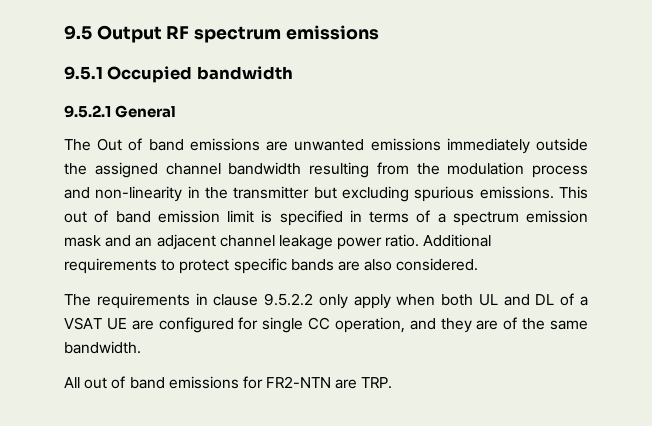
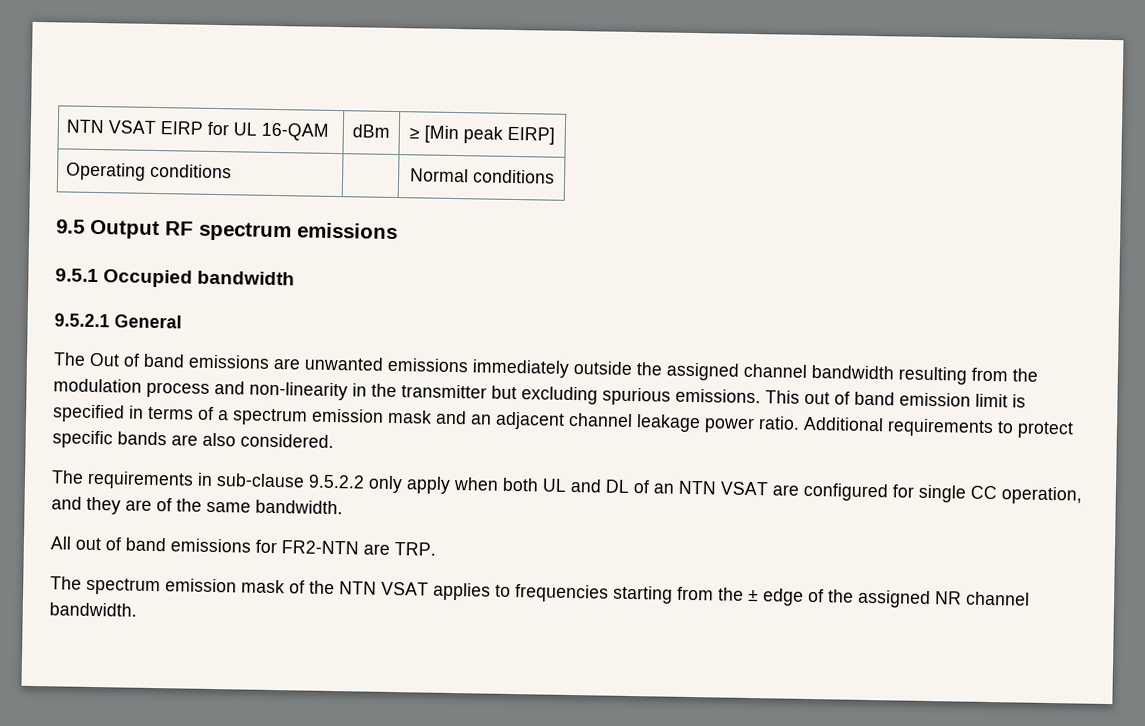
(64, 32) none -> [65,119,329,141] [352,124,390,138] [409,125,555,145] [65,162,232,181] [409,168,555,184] NTN VSAT EIRP for UL 16-QAM | dBm | ≥ [Min peak EIRP] // Operating conditions | | Normal conditions //
[213,294,259,306] clause -> [216,473,305,488] sub-clause
[580,296,588,306] [64,317,127,330] a VSAT UE -> [653,480,769,496] an NTN VSAT
(393, 383) none -> [50,576,1030,609] [49,602,137,617] // The spectrum emission mask of the NTN VSAT applies to frequencies starting from the ± edge of the assigned NR channel bandwidth.

